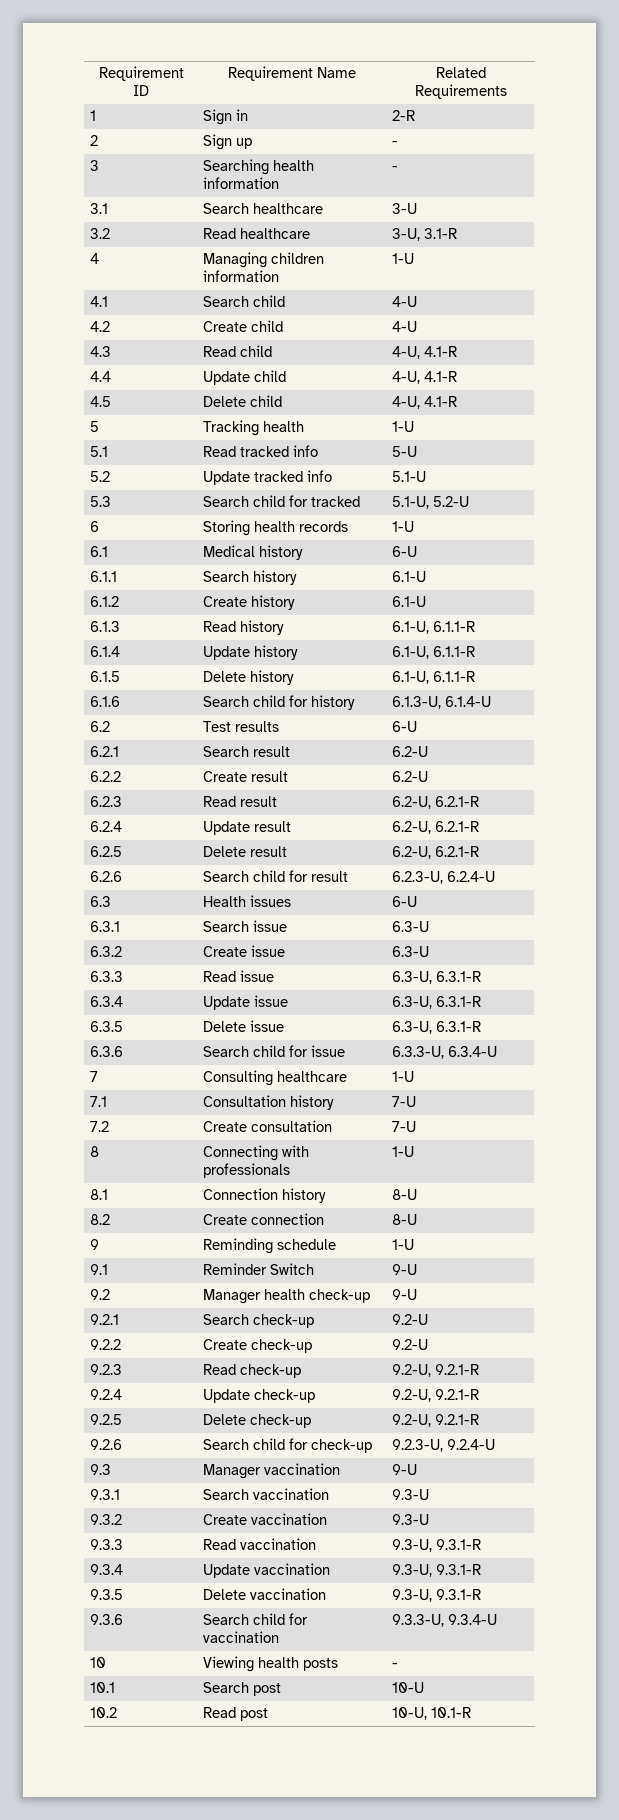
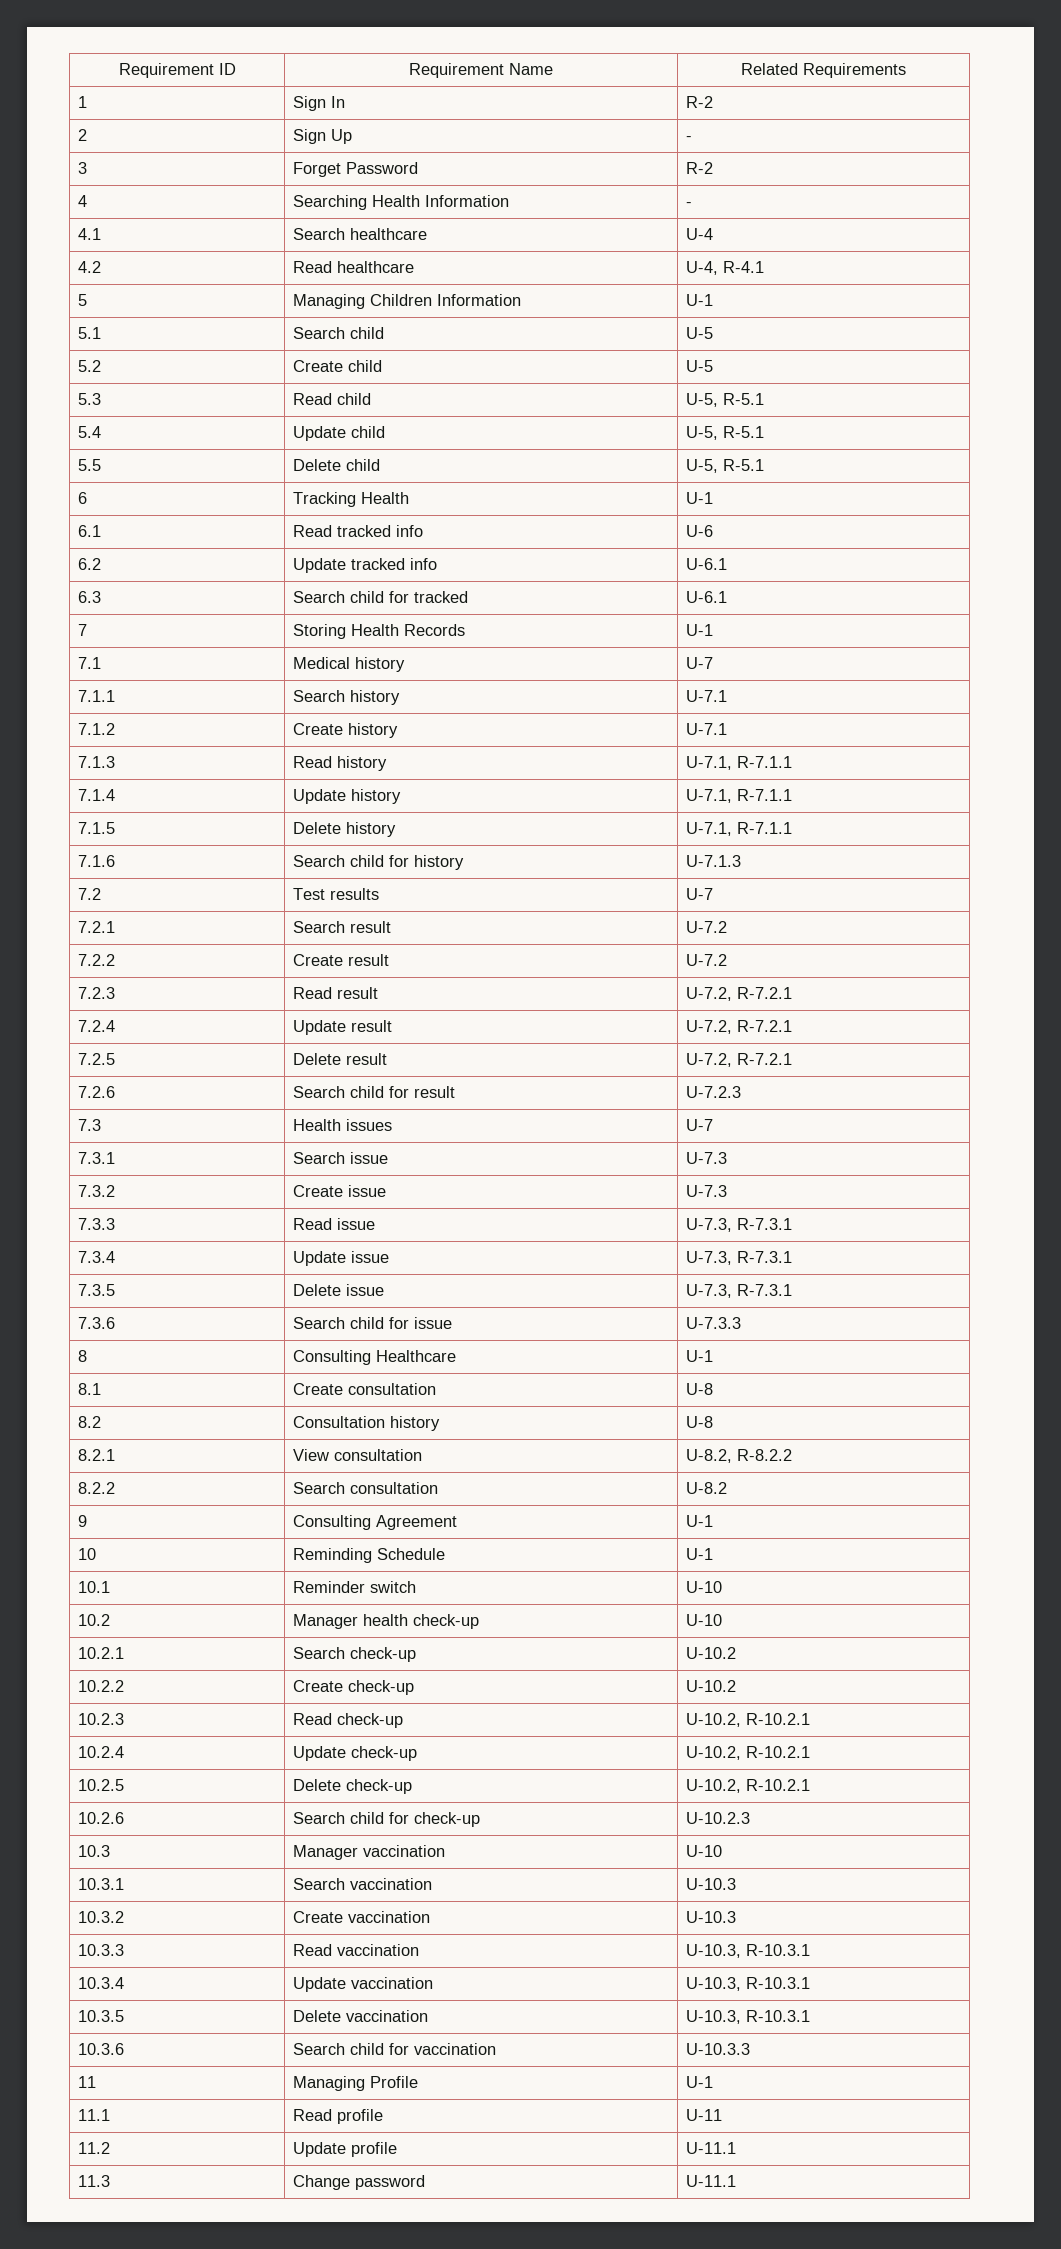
[235,109,248,121] [391,110,415,121] in | 2-R -> [330,96,345,108] [685,96,713,108] In | R-2
[235,138,252,149] up -> [330,129,352,144] Up
(99, 165) none -> [292,162,418,177] [685,162,713,174] [77,195,87,207] | Forget Password | R-2 // 4
[272,160,314,171] [202,177,279,189] [391,166,398,171] [89,203,108,214] health information | - // 3.1 -> [371,195,509,207] [685,202,692,207] [77,228,101,240] Health Information | - // 4.1
[391,203,417,214] [89,228,110,239] 3-U // 3.2 -> [685,228,713,240] [77,261,101,273] U-4 // 4.2
[391,228,457,241] [89,253,99,264] [202,252,324,268] [202,270,279,282] [391,253,414,264] [89,296,108,307] 3-U, 3.1-R // 4 | Managing children information | 1-U // 4.1 -> [685,261,764,275] [77,294,87,306] [292,294,521,309] [685,294,713,306] [77,327,101,339] U-4, R-4.1 // 5 | Managing Children Information | U-1 // 5.1
[391,296,417,307] [89,321,110,332] 4-U // 4.2 -> [685,327,713,339] [77,360,101,372] U-5 // 5.2
[391,321,417,332] [89,346,111,357] 4-U // 4.3 -> [685,360,713,372] [77,393,101,405] U-5 // 5.3
[391,346,457,359] [89,371,111,382] 4-U, 4.1-R // 4.4 -> [685,393,764,407] [77,426,101,438] U-5, R-5.1 // 5.4
[391,371,457,384] [89,396,111,407] 4-U, 4.1-R // 4.5 -> [685,426,764,440] [77,459,101,471] U-5, R-5.1 // 5.5
[391,396,457,409] [89,421,99,432] [202,420,304,436] [391,421,414,432] [89,446,108,457] 4-U, 4.1-R // 5 | Tracking health | 1-U // 5.1 -> [685,459,764,473] [77,492,87,504] [292,492,409,507] [685,492,713,504] [77,525,101,537] U-5, R-5.1 // 6 | Tracking Health | U-1 // 6.1
[391,446,417,457] [89,471,110,482] 5-U // 5.2 -> [685,525,713,537] [77,558,101,570] U-6 // 6.2
[391,471,426,482] [89,496,111,507] 5.1-U // 5.3 -> [685,558,727,570] [77,591,101,603] U-6.1 // 6.3
[391,496,469,509] [89,521,99,532] [202,520,348,536] [391,521,414,532] [89,546,108,557] 5.1-U, 5.2-U // 6 | Storing health records | 1-U // 6.1 -> [685,591,727,603] [77,624,87,636] [292,624,465,639] [685,624,713,636] [77,657,101,669] U-6.1 // 7 | Storing Health Records | U-1 // 7.1
[391,546,417,557] [89,571,117,582] 6-U // 6.1.1 -> [685,657,713,669] [77,690,115,702] U-7 // 7.1.1
[391,571,426,582] [89,596,119,607] 6.1-U // 6.1.2 -> [685,690,727,702] [77,723,115,735] U-7.1 // 7.1.2
[391,596,426,607] [89,621,120,632] 6.1-U // 6.1.3 -> [685,723,727,735] [77,756,115,768] U-7.1 // 7.1.3
[391,621,475,634] [89,646,120,657] 6.1-U, 6.1.1-R // 6.1.4 -> [685,756,792,770] [77,789,115,801] U-7.1, R-7.1.1 // 7.1.4
[391,646,475,659] [89,671,120,682] 6.1-U, 6.1.1-R // 6.1.5 -> [685,789,792,803] [77,822,115,834] U-7.1, R-7.1.1 // 7.1.5
[391,671,475,684] [89,696,120,707] 6.1-U, 6.1.1-R // 6.1.6 -> [685,822,792,836] [77,855,115,867] U-7.1, R-7.1.1 // 7.1.6
[391,696,491,709] [89,721,110,732] 6.1.3-U, 6.1.4-U // 6.2 -> [685,855,741,867] [77,888,101,900] U-7.1.3 // 7.2
[391,721,417,732] [89,746,119,757] 6-U // 6.2.1 -> [685,888,713,900] [77,921,115,933] U-7 // 7.2.1
[391,746,428,757] [89,771,121,782] 6.2-U // 6.2.2 -> [685,921,727,933] [77,954,115,966] U-7.2 // 7.2.2
[391,771,428,782] [89,796,122,807] 6.2-U // 6.2.3 -> [685,954,727,966] [77,987,115,999] U-7.2 // 7.2.3
[391,796,479,809] [89,821,122,832] 6.2-U, 6.2.1-R // 6.2.4 -> [685,987,792,1001] [77,1020,115,1032] U-7.2, R-7.2.1 // 7.2.4
[391,821,479,834] [89,846,122,857] 6.2-U, 6.2.1-R // 6.2.5 -> [685,1020,792,1034] [77,1053,115,1065] U-7.2, R-7.2.1 // 7.2.5
[391,846,479,859] [89,871,122,882] 6.2-U, 6.2.1-R // 6.2.6 -> [685,1053,792,1067] [77,1086,115,1098] U-7.2, R-7.2.1 // 7.2.6
[391,871,495,884] [89,896,111,907] 6.2.3-U, 6.2.4-U // 6.3 -> [685,1086,741,1098] [77,1119,101,1131] U-7.2.3 // 7.3
[391,896,417,907] [89,921,120,932] 6-U // 6.3.1 -> [685,1119,713,1131] [77,1152,115,1164] U-7 // 7.3.1
[391,921,429,932] [89,946,122,957] 6.3-U // 6.3.2 -> [685,1152,727,1164] [77,1185,115,1197] U-7.3 // 7.3.2
[391,946,429,957] [89,971,123,982] 6.3-U // 6.3.3 -> [685,1185,727,1197] [77,1218,115,1230] U-7.3 // 7.3.3
[391,971,481,984] [89,996,123,1007] 6.3-U, 6.3.1-R // 6.3.4 -> [685,1218,792,1232] [77,1251,115,1263] U-7.3, R-7.3.1 // 7.3.4
[391,996,481,1009] [89,1021,123,1032] 6.3-U, 6.3.1-R // 6.3.5 -> [685,1251,792,1265] [77,1284,115,1296] U-7.3, R-7.3.1 // 7.3.5
[391,1021,481,1034] [89,1046,123,1057] 6.3-U, 6.3.1-R // 6.3.6 -> [685,1284,792,1298] [77,1317,115,1329] U-7.3, R-7.3.1 // 7.3.6
[391,1046,497,1059] [89,1071,98,1082] [202,1070,347,1086] [391,1071,414,1082] [89,1096,107,1107] [202,1095,334,1110] [391,1096,416,1107] [89,1121,109,1132] [202,1120,332,1132] [391,1121,416,1132] [89,1146,99,1157] [202,1145,309,1161] [202,1163,290,1178] [391,1146,414,1157] [89,1189,108,1200] [202,1188,326,1203] [391,1189,417,1200] [89,1214,110,1225] [202,1213,324,1225] [391,1214,417,1225] [89,1239,99,1250] [202,1238,336,1254] [391,1239,414,1250] [89,1264,108,1275] [202,1263,314,1275] [391,1264,417,1275] [89,1289,110,1300] 6.3.3-U, 6.3.4-U // 7 | Consulting healthcare | 1-U // 7.1 | Consultation history | 7-U // 7.2 | Create consultation | 7-U // 8 | Connecting with professionals | 1-U // 8.1 | Connection history | 8-U // 8.2 | Create connection | 8-U // 9 | Reminding schedule | 1-U // 9.1 | Reminder Switch | 9-U // 9.2 -> [685,1317,741,1329] [77,1350,87,1362] [292,1350,456,1365] [685,1350,713,1362] [77,1383,101,1395] [292,1383,436,1395] [685,1383,713,1395] [77,1416,101,1428] [292,1416,440,1431] [685,1416,713,1428] [77,1449,115,1461] [292,1449,422,1461] [685,1449,792,1463] [77,1482,115,1494] [292,1482,438,1494] [685,1482,727,1494] [77,1515,87,1527] [292,1515,457,1530] [685,1515,713,1527] [77,1548,96,1560] [292,1548,445,1563] [685,1548,713,1560] [77,1581,110,1593] [292,1581,416,1593] [685,1581,722,1593] [77,1614,110,1626] U-7.3.3 // 8 | Consulting Healthcare | U-1 // 8.1 | Create consultation | U-8 // 8.2 | Consultation history | U-8 // 8.2.1 | View consultation | U-8.2, R-8.2.2 // 8.2.2 | Search consultation | U-8.2 // 9 | Consulting Agreement | U-1 // 10 | Reminding Schedule | U-1 // 10.1 | Reminder switch | U-10 // 10.2
[391,1289,417,1300] [89,1314,119,1325] 9-U // 9.2.1 -> [685,1614,722,1626] [77,1647,124,1659] U-10 // 10.2.1
[391,1314,428,1325] [89,1339,121,1350] 9.2-U // 9.2.2 -> [685,1647,736,1659] [77,1680,124,1692] U-10.2 // 10.2.2
[391,1339,428,1350] [89,1364,122,1375] 9.2-U // 9.2.3 -> [685,1680,736,1692] [77,1713,124,1725] U-10.2 // 10.2.3
[391,1364,479,1377] [89,1389,122,1400] 9.2-U, 9.2.1-R // 9.2.4 -> [685,1713,810,1727] [77,1746,124,1758] U-10.2, R-10.2.1 // 10.2.4
[391,1389,479,1402] [89,1414,122,1425] 9.2-U, 9.2.1-R // 9.2.5 -> [685,1746,810,1760] [77,1779,124,1791] U-10.2, R-10.2.1 // 10.2.5
[391,1414,479,1427] [89,1439,122,1450] 9.2-U, 9.2.1-R // 9.2.6 -> [685,1779,810,1793] [77,1812,124,1824] U-10.2, R-10.2.1 // 10.2.6
[391,1439,495,1452] [89,1464,111,1475] 9.2.3-U, 9.2.4-U // 9.3 -> [685,1812,750,1824] [77,1845,110,1857] U-10.2.3 // 10.3
[391,1464,417,1475] [89,1489,120,1500] 9-U // 9.3.1 -> [685,1845,722,1857] [77,1878,124,1890] U-10 // 10.3.1
[391,1489,429,1500] [89,1514,122,1525] 9.3-U // 9.3.2 -> [685,1878,736,1890] [77,1911,124,1923] U-10.3 // 10.3.2
[391,1514,429,1525] [89,1539,123,1550] 9.3-U // 9.3.3 -> [685,1911,736,1923] [77,1944,124,1956] U-10.3 // 10.3.3
[391,1539,481,1552] [89,1564,123,1575] 9.3-U, 9.3.1-R // 9.3.4 -> [685,1944,810,1958] [77,1977,124,1989] U-10.3, R-10.3.1 // 10.3.4
[391,1564,481,1577] [89,1589,123,1600] 9.3-U, 9.3.1-R // 9.3.5 -> [685,1977,810,1991] [77,2010,124,2022] U-10.3, R-10.3.1 // 10.3.5
[391,1589,481,1602] [89,1614,123,1625] 9.3-U, 9.3.1-R // 9.3.6 -> [685,2010,810,2024] [77,2043,124,2055] U-10.3, R-10.3.1 // 10.3.6
[391,1614,497,1627] [89,1657,106,1668] [202,1656,338,1672] [391,1663,398,1668] [89,1682,115,1693] [202,1682,281,1696] [391,1682,424,1693] [89,1707,117,1718] [202,1707,268,1721] [391,1707,471,1720] 9.3.3-U, 9.3.4-U // 10 | Viewing health posts | - // 10.1 | Search post | 10-U // 10.2 | Read post | 10-U, 10.1-R -> [685,2043,750,2055] [77,2076,96,2088] [292,2076,418,2091] [685,2076,713,2088] [77,2109,110,2121] [292,2109,383,2124] [685,2109,722,2121] [77,2142,110,2154] [292,2142,397,2157] [685,2142,736,2154] [77,2175,110,2187] [292,2175,425,2190] [685,2175,736,2187] U-10.3.3 // 11 | Managing Profile | U-1 // 11.1 | Read profile | U-11 // 11.2 | Update profile | U-11.1 // 11.3 | Change password | U-11.1

